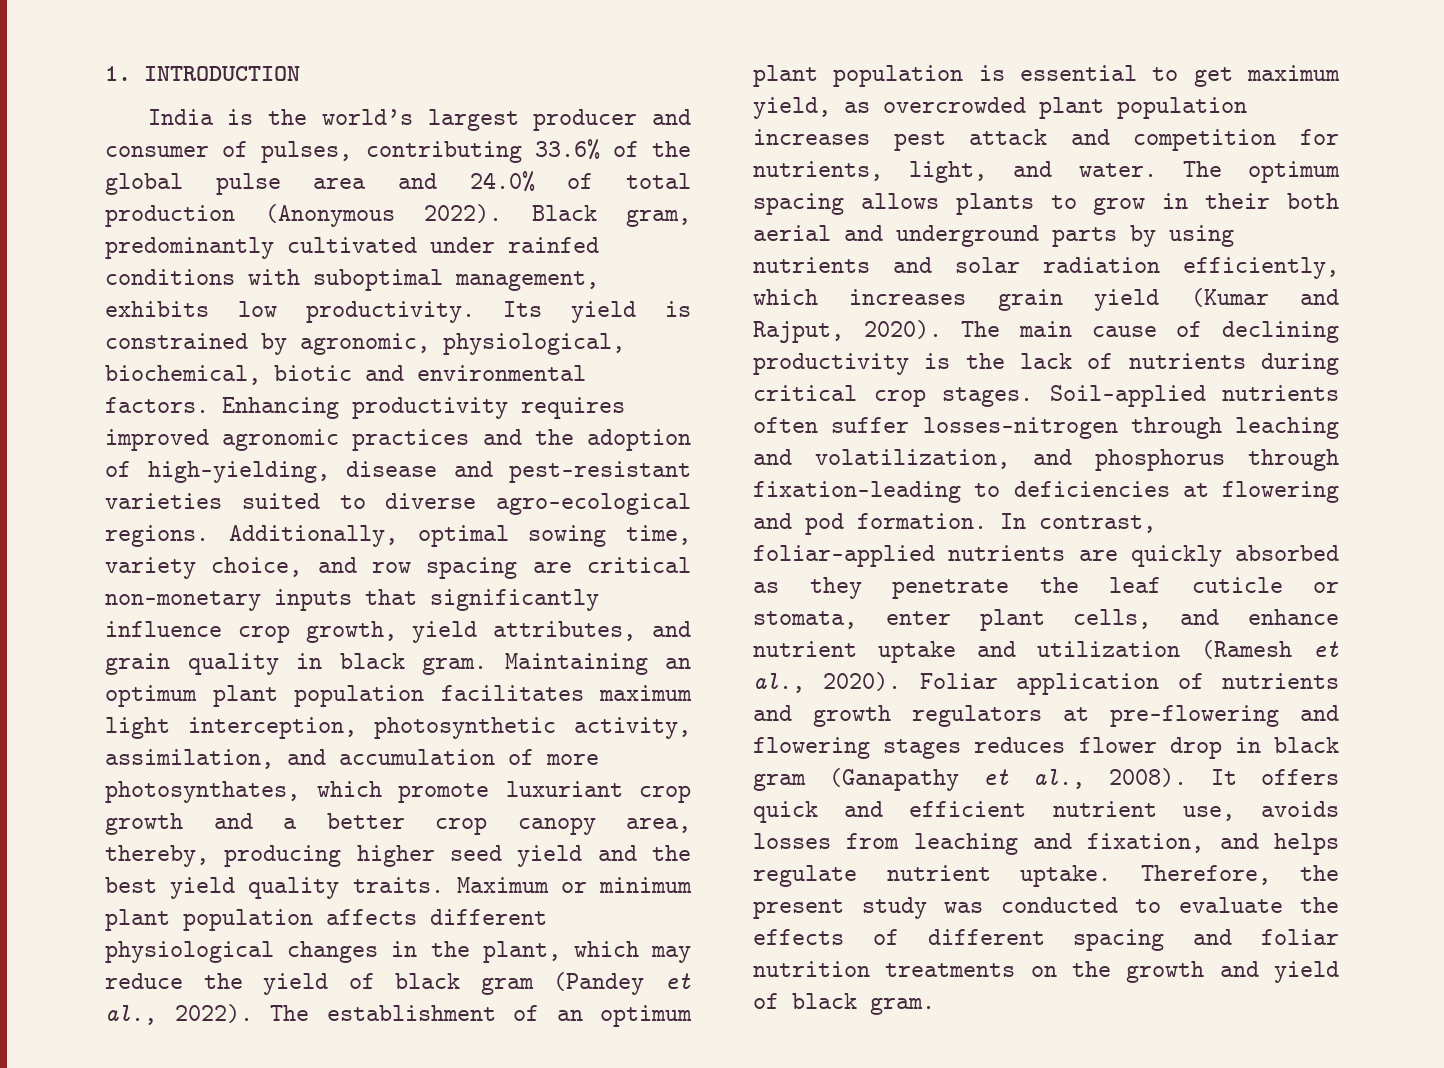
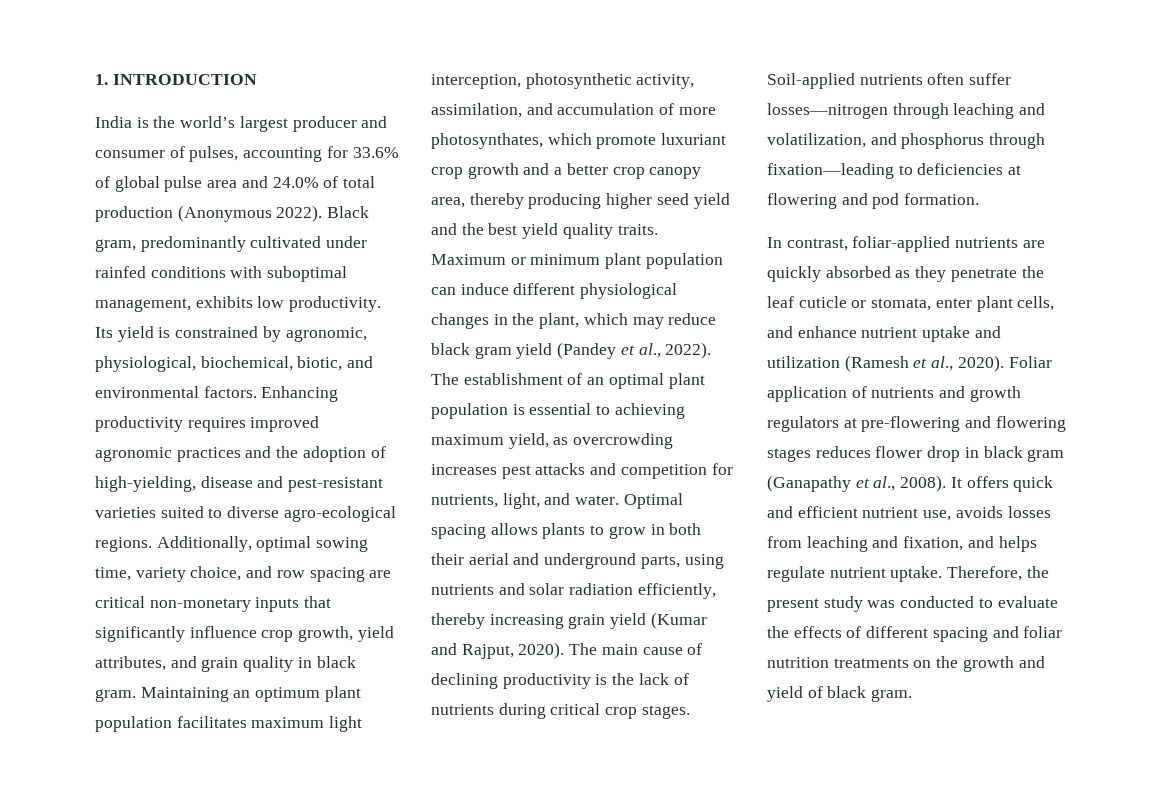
[365,141,522,163] contributing -> [243,146,348,162] accounting for
[652,141,691,157] the -> (110, 182) none
[274,365,352,381] biotic -> [297,356,343,371] biotic,
[105,845,209,867] thereby, -> [469,193,524,209] thereby
[326,909,417,925] affects -> [431,283,509,295] can induce
[203,973,534,995] the yield of black gram -> [431,343,553,359] black gram yield
[600,1005,692,1027] optimum -> [608,373,664,389] optimal
[1193,67,1233,87] get -> [614,403,685,419] achieving
[883,97,1247,119] overcrowded plant population -> [573,433,674,449] overcrowding
[969,129,1048,145] attack -> [535,463,586,475] attacks
[1182,161,1340,183] The optimum -> [623,493,683,509] Optimal
[1205,193,1339,209] their both -> [669,523,702,535] [431,553,464,565] both their
[1052,225,1156,247] parts by -> [640,555,680,569] parts,
[753,289,967,305] which increases -> [431,613,564,629] thereby increasing
(987, 521) none -> (980, 199) //

